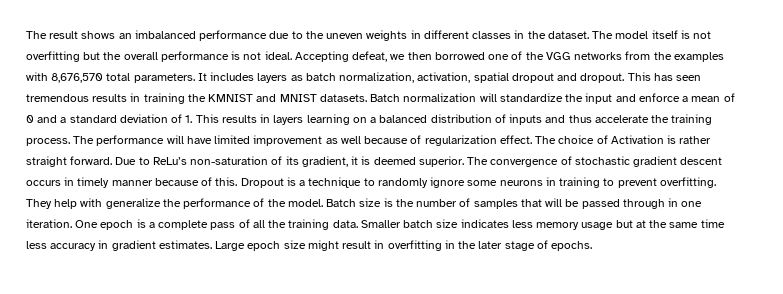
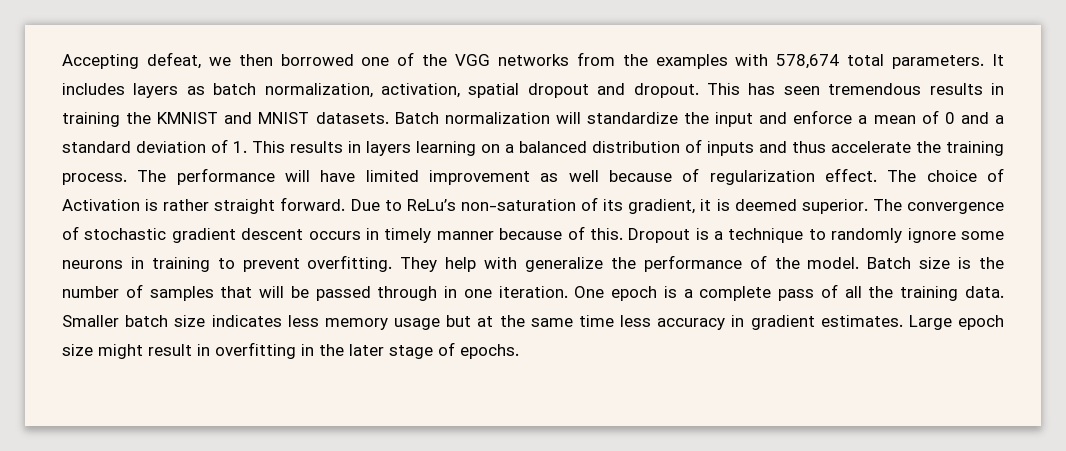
[26,30,712,41] [26,51,292,62] The result shows an imbalanced performance due to the uneven weights in different classes in the dataset. The model itself is not overfitting but the overall performance is not ideal. -> (62, 61) none
[51,73,104,83] 8,676,570 -> [776,54,840,69] 578,674

